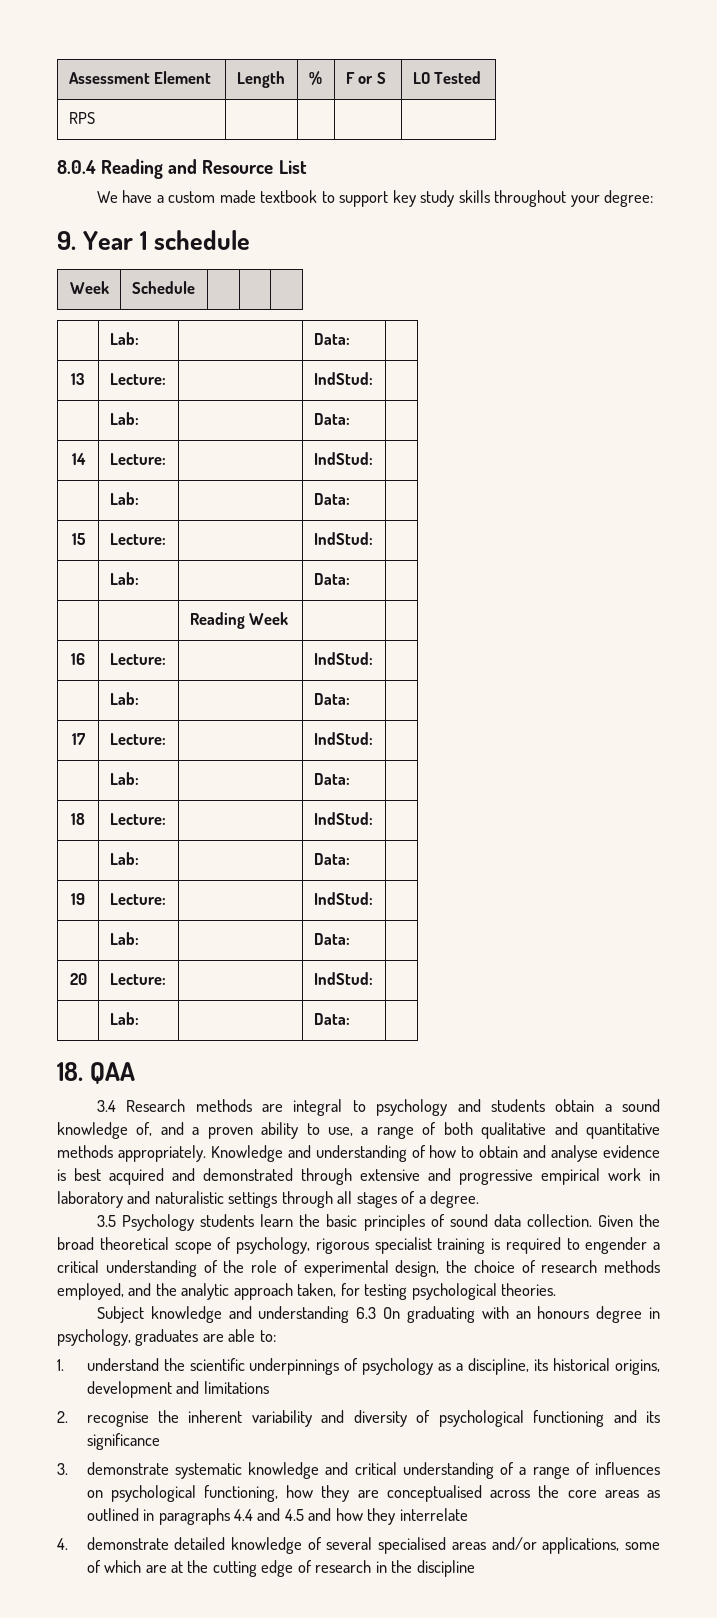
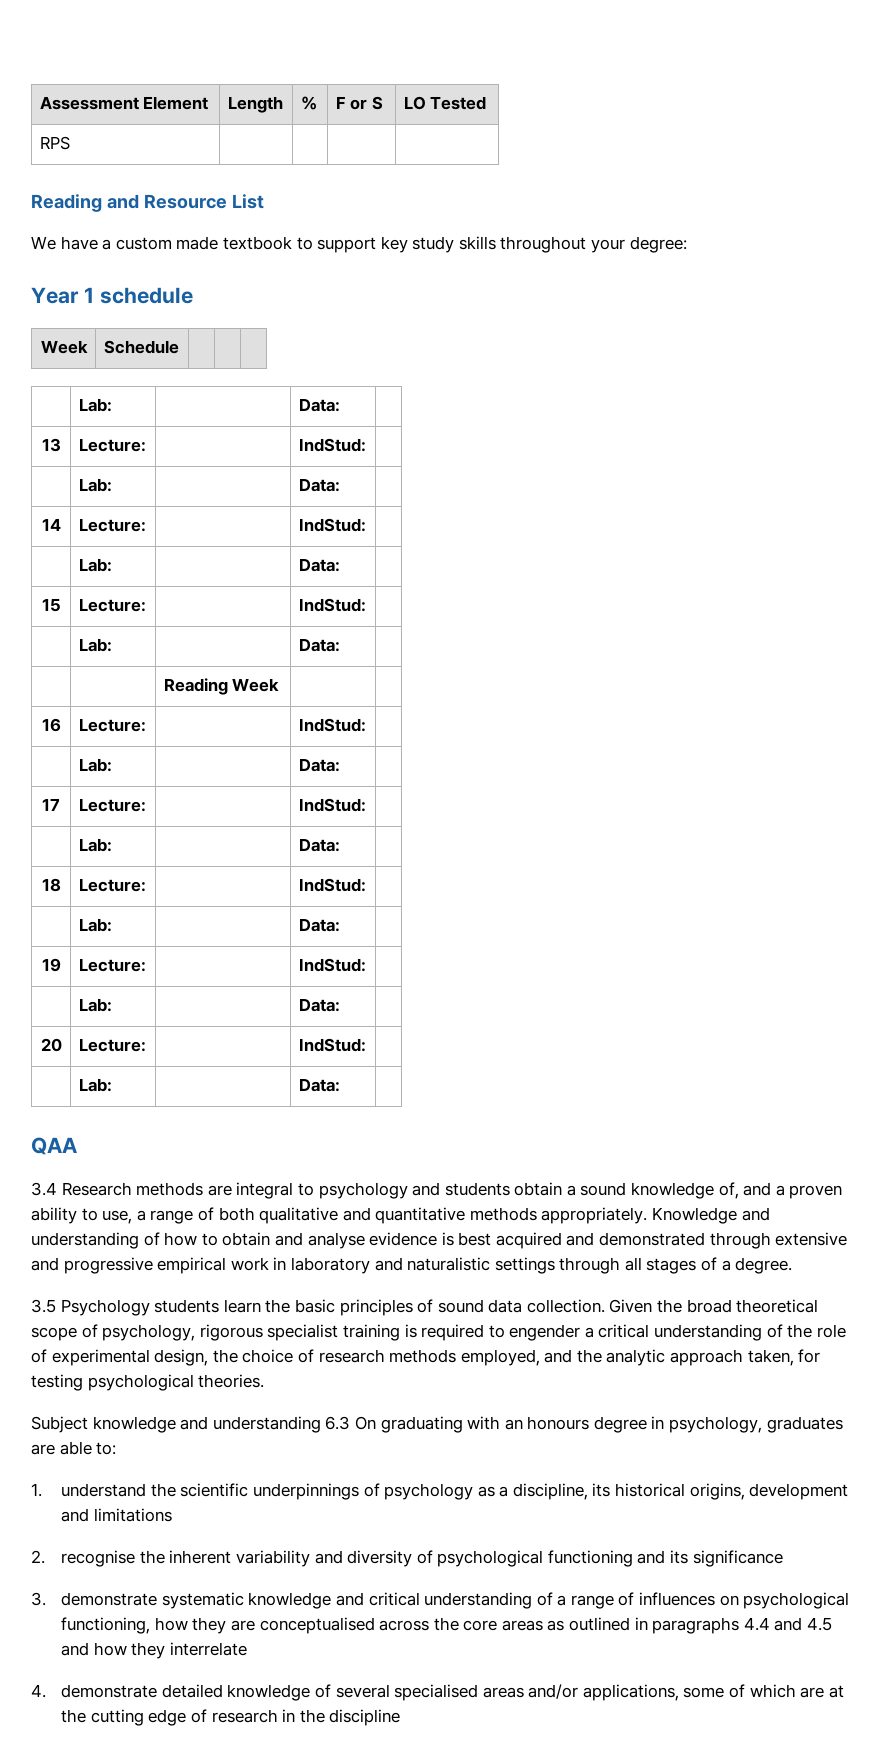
[57,160,96,174] 8.0.4 -> (70, 143) none
[57,231,76,250] 9. -> (687, 244) none
[57,1062,83,1081] 18. -> (340, 1085) none

